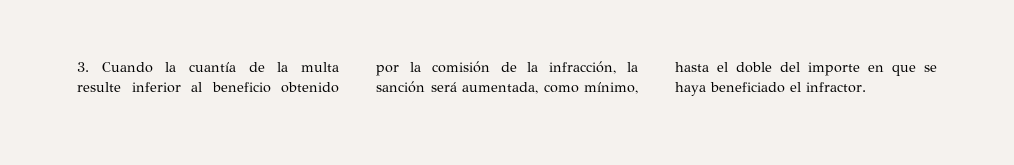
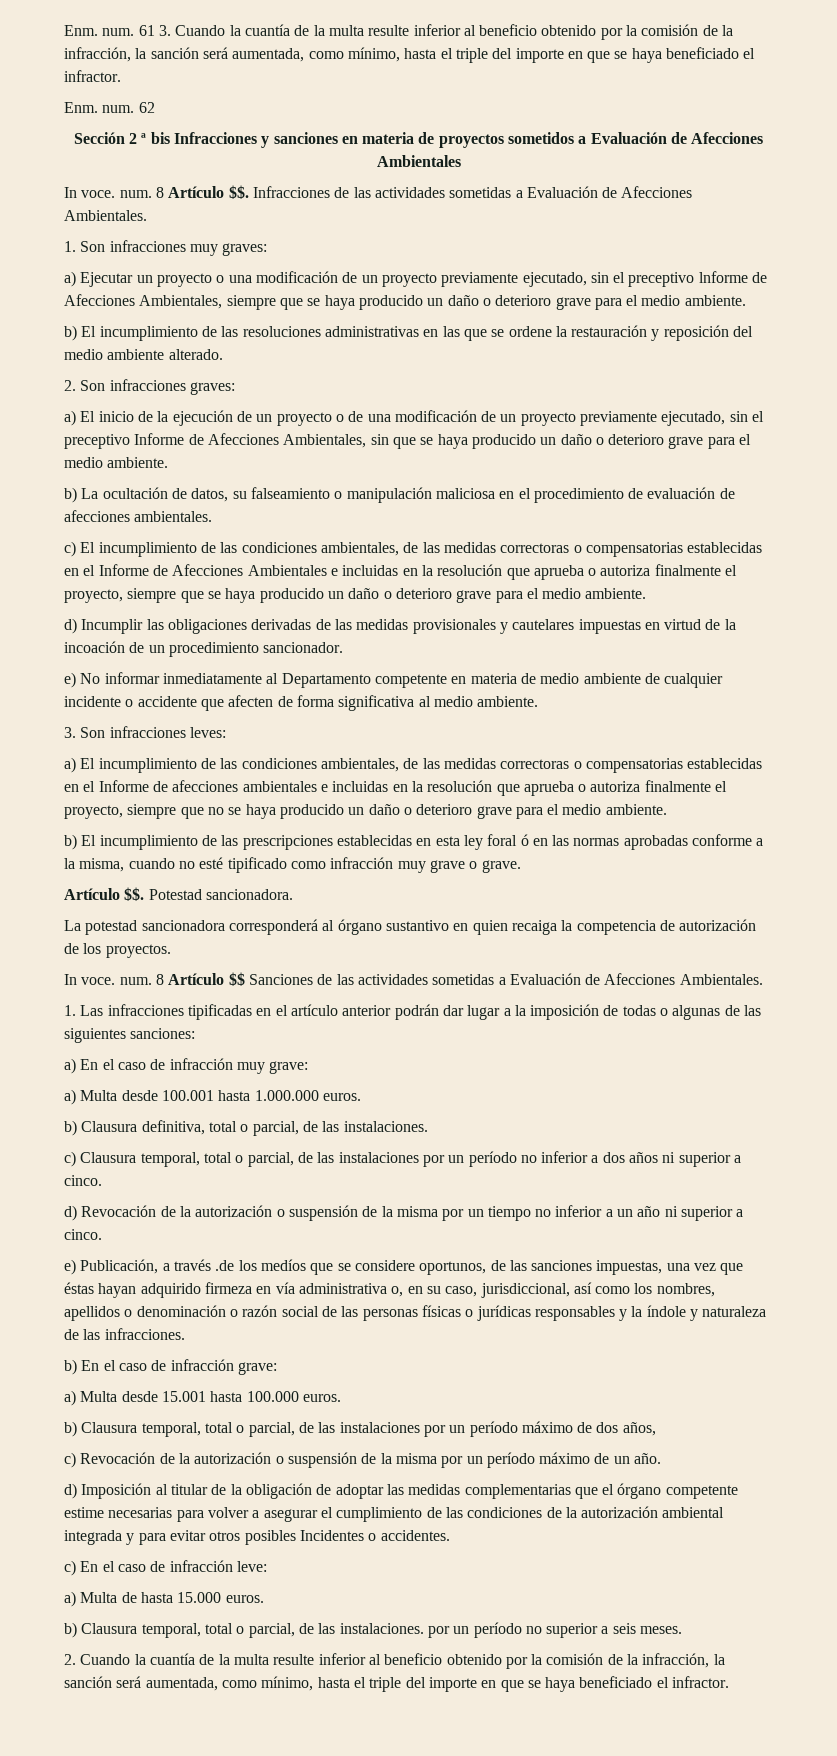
(77, 67) none -> [64,25,155,36] Enm. num. 61
[736,62,937,76] [675,82,866,96] doble del importe en que se haya beneficiado el infractor. -> [455,47,756,63] [64,70,121,82] [64,102,155,113] [73,132,764,148] [376,155,461,167] [64,185,693,199] [64,210,147,221] [64,240,268,256] [64,271,768,287] [64,294,746,310] [64,325,754,341] [64,349,223,360] [64,379,235,395] [64,410,765,426] [64,433,752,449] [64,457,169,468] [64,487,735,503] [64,510,213,522] [64,541,763,557] [64,564,738,580] [64,588,647,603] [64,618,736,634] [64,641,344,657] [64,672,724,688] [64,695,539,711] [64,726,226,738] [64,757,763,773] [64,780,728,796] [64,804,667,819] [64,834,764,850] [64,857,521,873] [64,887,293,901] [64,919,757,935] [64,943,171,958] [64,972,763,986] [64,1004,762,1020] [64,1028,196,1043] [64,1058,309,1074] [64,1089,361,1105] [64,1120,428,1136] [64,1151,742,1167] [64,1175,102,1186] [64,1205,744,1221] [64,1229,102,1240] [64,1259,744,1275] [64,1282,715,1298] [64,1305,767,1321] [64,1328,185,1340] [64,1359,277,1375] [64,1390,341,1406] [64,1421,656,1437] [64,1452,662,1468] [64,1483,738,1499] [64,1506,725,1522] [64,1530,450,1545] [64,1560,267,1576] [64,1591,264,1607] [64,1622,683,1638] [64,1653,725,1669] [64,1676,730,1692] triple del importe en que se haya beneficiado el infractor. // Enm. num. 62 // Sección 2 ª bis Infracciones y sanciones en materia de proyectos sometidos a Evaluación de Afecciones Ambientales // In voce. num. 8 Artículo $$. Infracciones de las actividades sometidas a Evaluación de Afecciones Ambientales. // 1. Son infracciones muy graves: // a) Ejecutar un proyecto o una modificación de un proyecto previamente ejecutado, sin el preceptivo lnforme de Afecciones Ambientales, siempre que se haya producido un daño o deterioro grave para el medio ambiente. // b) El incumplimiento de las resoluciones administrativas en las que se ordene la restauración y reposición del medio ambiente alterado. // 2. Son infracciones graves: // a) El inicio de la ejecución de un proyecto o de una modificación de un proyecto previamente ejecutado, sin el preceptivo Informe de Afecciones Ambientales, sin que se haya producido un daño o deterioro grave para el medio ambiente. // b) La ocultación de datos, su falseamiento o manipulación maliciosa en el procedimiento de evaluación de afecciones ambientales. // c) El incumplimiento de las condiciones ambientales, de las medidas correctoras o compensatorias establecidas en el Informe de Afecciones Ambientales e incluidas en la resolución que aprueba o autoriza finalmente el proyecto, siempre que se haya producido un daño o deterioro grave para el medio ambiente. // d) Incumplir las obligaciones derivadas de las medidas provisionales y cautelares impuestas en virtud de la incoación de un procedimiento sancionador. // e) No informar inmediatamente al Departamento competente en materia de medio ambiente de cualquier incidente o accidente que afecten de forma significativa al medio ambiente. // 3. Son infracciones leves: // a) El incumplimiento de las condiciones ambientales, de las medidas correctoras o compensatorias establecidas en el Informe de afecciones ambientales e incluidas en la resolución que aprueba o autoriza finalmente el proyecto, siempre que no se haya producido un daño o deterioro grave para el medio ambiente. // b) El incumplimiento de las prescripciones establecidas en esta ley foral ó en las normas aprobadas conforme a la misma, cuando no esté tipificado como infracción muy grave o grave. // Artículo $$. Potestad sancionadora. // La potestad sancionadora corresponderá al órgano sustantivo en quien recaiga la competencia de autorización de los proyectos. // In voce. num. 8 Artículo $$ Sanciones de las actividades sometidas a Evaluación de Afecciones Ambientales. // 1. Las infracciones tipificadas en el artículo anterior podrán dar lugar a la imposición de todas o algunas de las siguientes sanciones: // a) En el caso de infracción muy grave: // a) Multa desde 100.001 hasta 1.000.000 euros. // b) Clausura definitiva, total o parcial, de las instalaciones. // c) Clausura temporal, total o parcial, de las instalaciones por un período no inferior a dos años ni superior a cinco. // d) Revocación de la autorización o suspensión de la misma por un tiempo no inferior a un año ni superior a cinco. // e) Publicación, a través .de los medíos que se considere oportunos, de las sanciones impuestas, una vez que éstas hayan adquirido firmeza en vía administrativa o, en su caso, jurisdiccional, así como los nombres, apellidos o denominación o razón social de las personas físicas o jurídicas responsables y la índole y naturaleza de las infracciones. // b) En el caso de infracción grave: // a) Multa desde 15.001 hasta 100.000 euros. // b) Clausura temporal, total o parcial, de las instalaciones por un período máximo de dos años, // c) Revocación de la autorización o suspensión de la misma por un período máximo de un año. // d) Imposición al titular de la obligación de adoptar las medidas complementarias que el órgano competente estime necesarias para volver a asegurar el cumplimiento de las condiciones de la autorización ambiental integrada y para evitar otros posibles Incidentes o accidentes. // c) En el caso de infracción leve: // a) Multa de hasta 15.000 euros. // b) Clausura temporal, total o parcial, de las instalaciones. por un período no superior a seis meses. // 2. Cuando la cuantía de la multa resulte inferior al beneficio obtenido por la comisión de la infracción, la sanción será aumentada, como mínimo, hasta el triple del importe en que se haya beneficiado el infractor.

